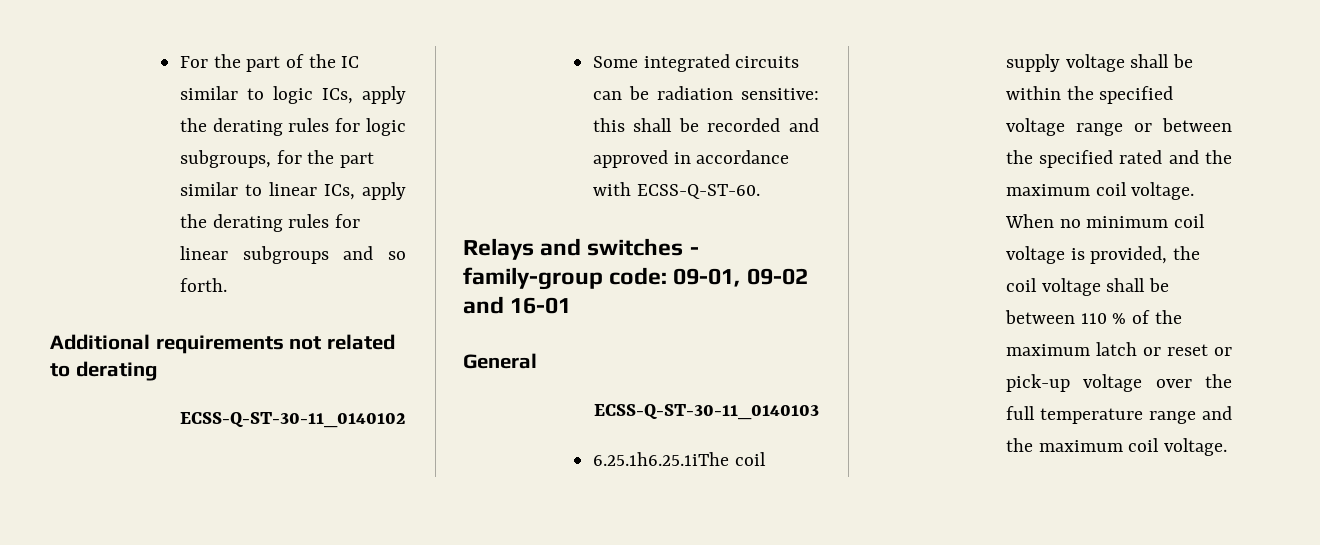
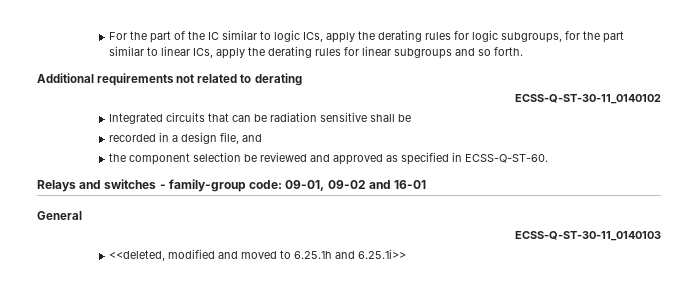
[592,54,800,72] Some integrated circuits -> [108,112,229,124] Integrated circuits that
[741,88,819,100] [592,118,819,132] [592,150,790,168] [592,182,631,196] sensitive: this shall be recorded and approved in accordance with -> [319,112,411,122] [108,132,262,144] [108,152,462,165] sensitive shall be // recorded in a design file, and // the component selection be reviewed and approved as specified in
[592,452,766,466] [1005,54,1193,72] [1005,86,1174,104] [1005,118,1232,136] [1005,150,1232,168] [1005,182,1195,200] [1004,214,1205,228] [1005,246,1200,264] [1005,278,1169,296] [1004,310,1182,324] [1005,342,1232,356] [1005,374,1232,392] [1005,406,1232,424] [1005,438,1227,456] 6.25.1h6.25.1iThe coil supply voltage shall be within the specified voltage range or between the specified rated and the maximum coil voltage. When no minimum coil voltage is provided, the coil voltage shall be between 110 % of the maximum latch or reset or pick-up voltage over the full temperature range and the maximum coil voltage. -> [108,249,406,261] <<deleted, modified and moved to 6.25.1h and 6.25.1i>>

